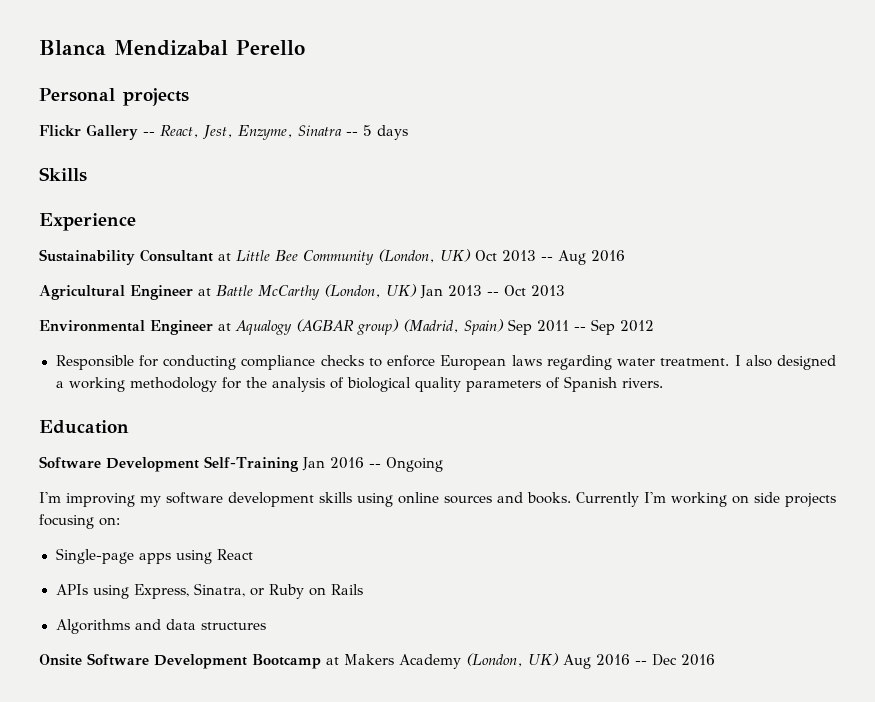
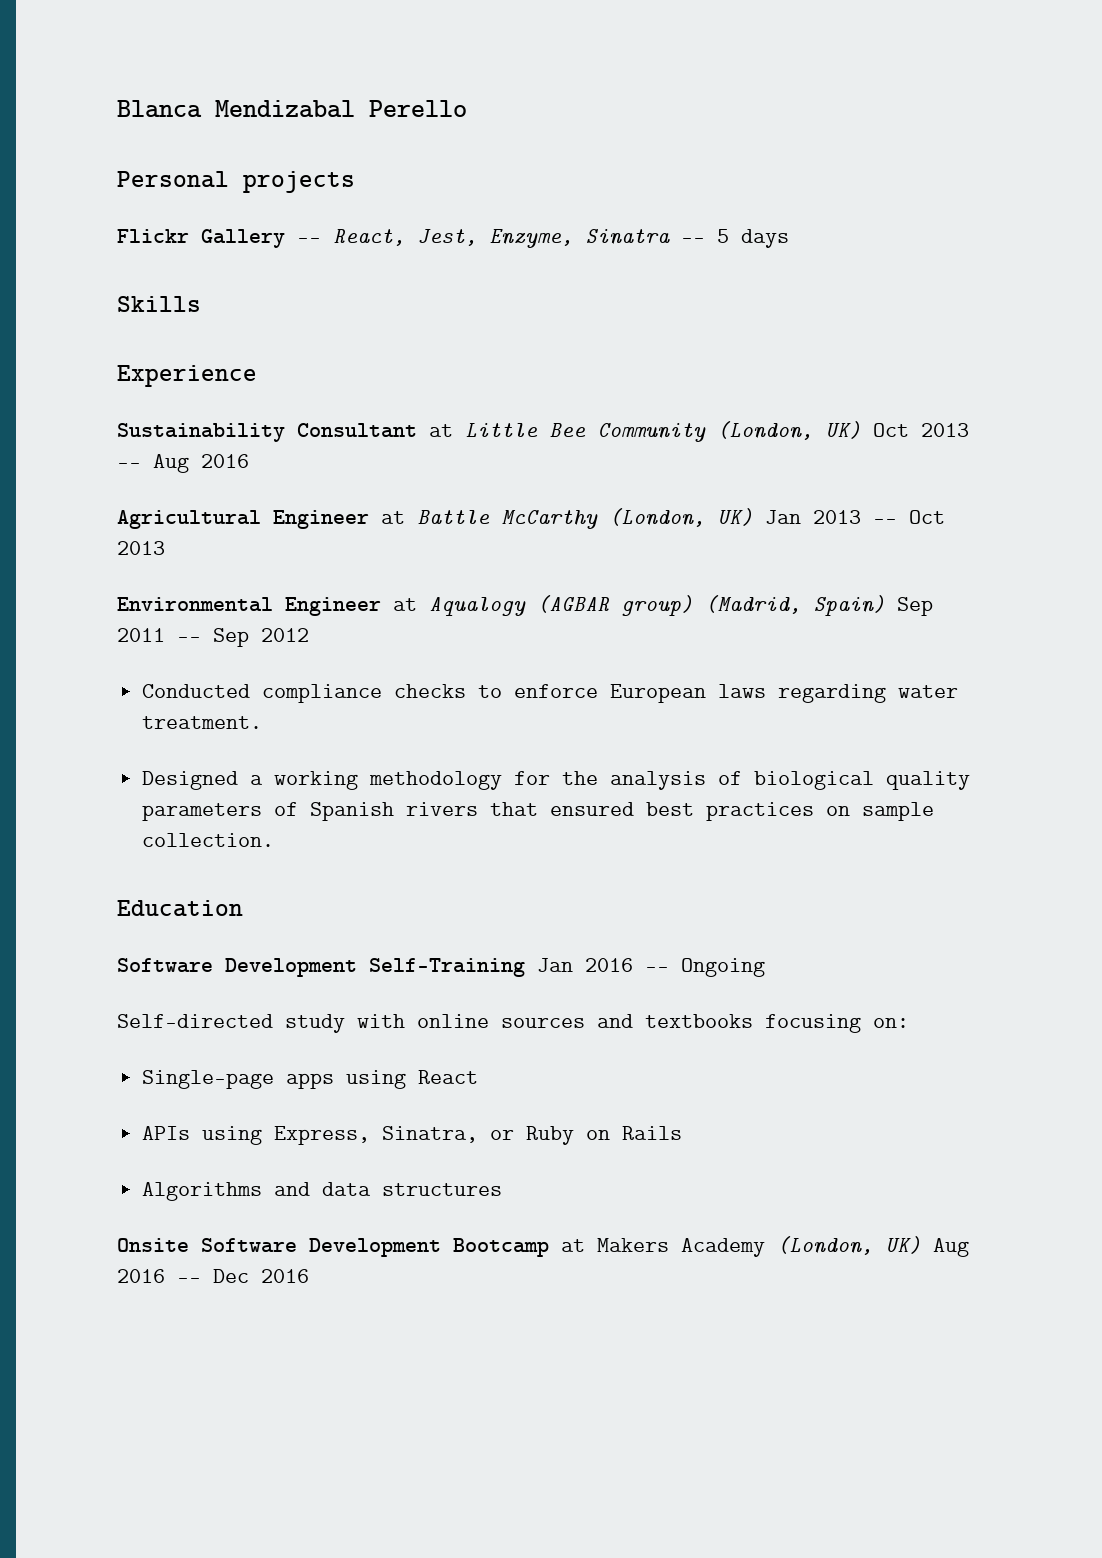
[55,355,236,370] Responsible for conducting -> [142,684,251,698] Conducted
[734,355,836,370] I also designed -> [142,771,239,790] // Designed
[621,378,663,388] rivers. -> [406,802,935,821] [142,833,275,847] rivers that ensured best practices on sample collection.
[39,492,836,507] I'm improving my software development skills using online sources and books. Currently I'm working on side projects -> [117,1014,753,1033] Self-directed study with online sources and textbooks

